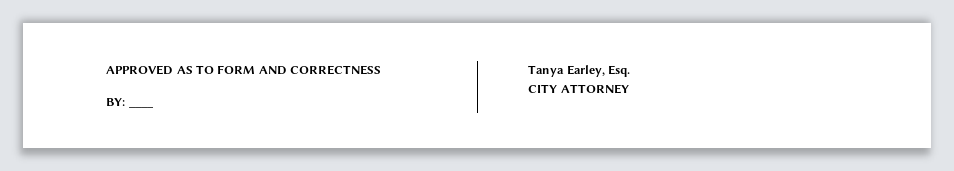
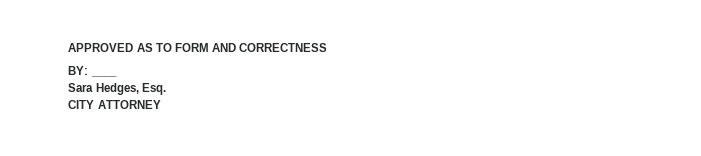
[528,65,605,77] Tanya Earley, -> [68,83,139,95] Sara Hedges,

